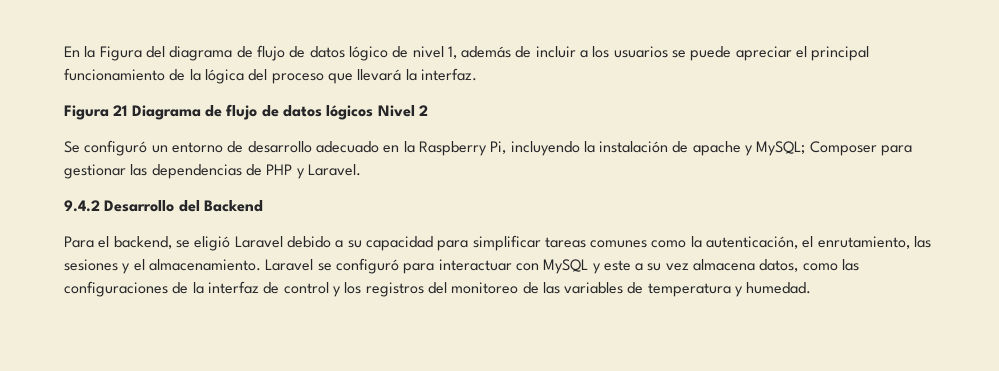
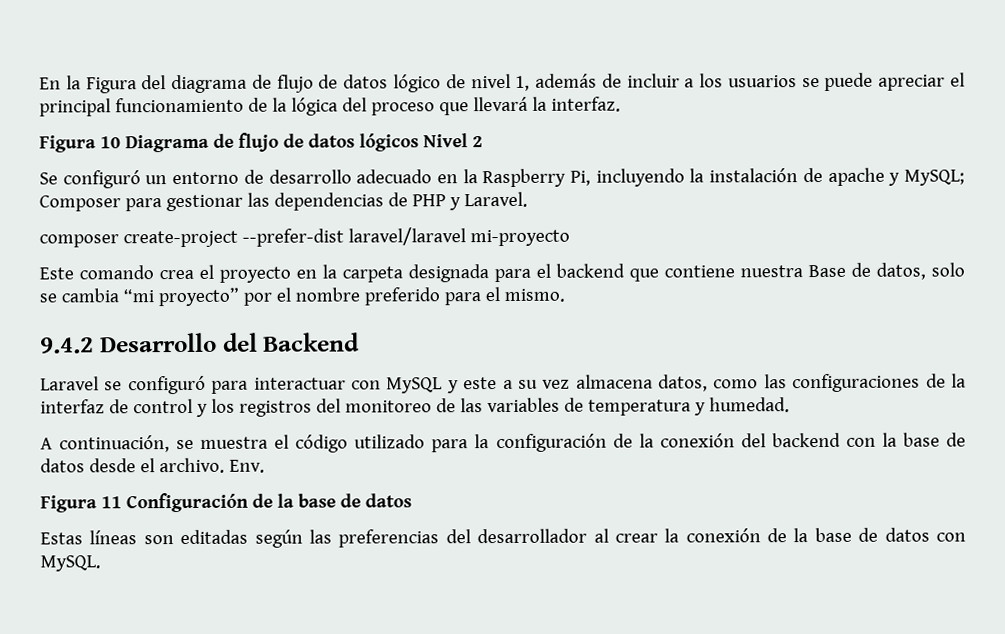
[113,105,128,116] 21 -> [99,136,121,149] 10
[64,200,263,212] [64,235,932,251] [64,259,261,274] 9.4.2 Desarrollo del Backend // Para el backend, se eligió Laravel debido a su capacidad para simplificar tareas comunes como la autenticación, el enrutamiento, las sesiones y el almacenamiento. -> [39,227,570,248] [39,262,965,283] [39,287,565,307] [40,332,361,354] composer create-project --prefer-dist laravel/laravel mi-proyecto // Este comando crea el proyecto en la carpeta designada para el backend que contiene nuestra Base de datos, solo se cambia “mi proyecto” por el nombre preferido para el mismo. // 9.4.2 Desarrollo del Backend //
(812, 288) none -> [40,432,966,453] [40,457,265,474] [40,492,412,513] [40,527,967,548] [40,555,101,572] // A continuación, se muestra el código utilizado para la configuración de la conexión del backend con la base de datos desde el archivo. Env. // Figura 11 Configuración de la base de datos // Estas líneas son editadas según las preferencias del desarrollador al crear la conexión de la base de datos con MySQL.

